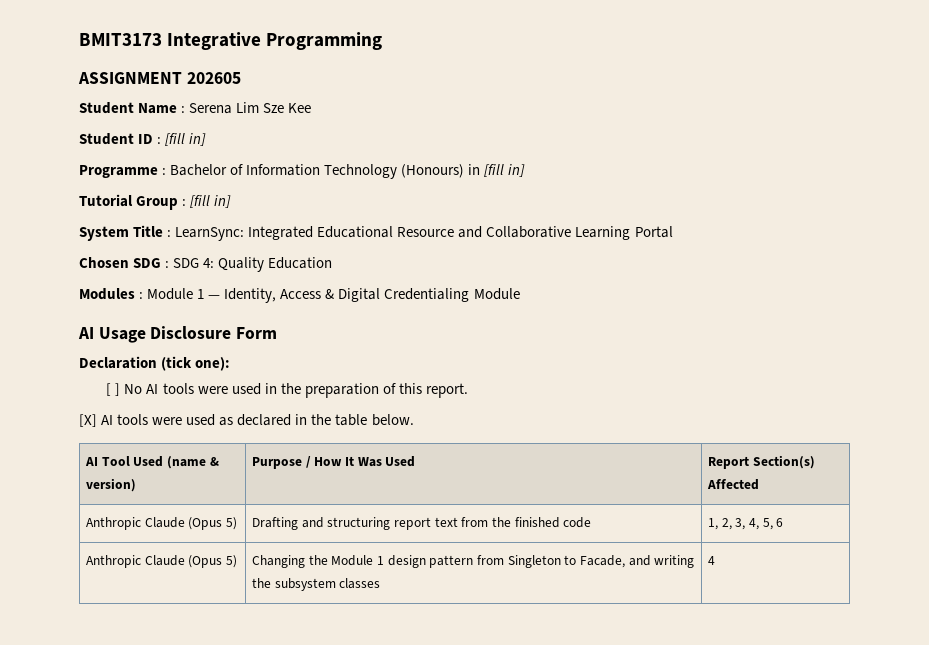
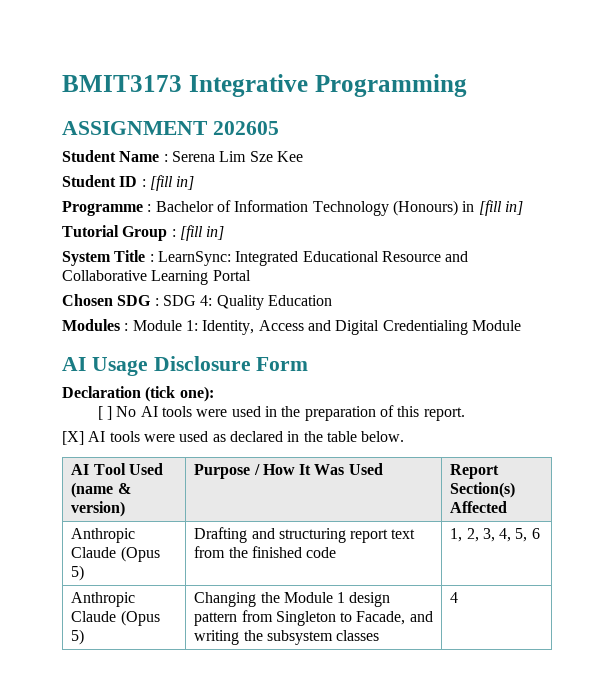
[197,289,221,299] 1 — -> [185,320,198,331] 1:
[325,289,335,299] & -> [307,320,331,331] and

